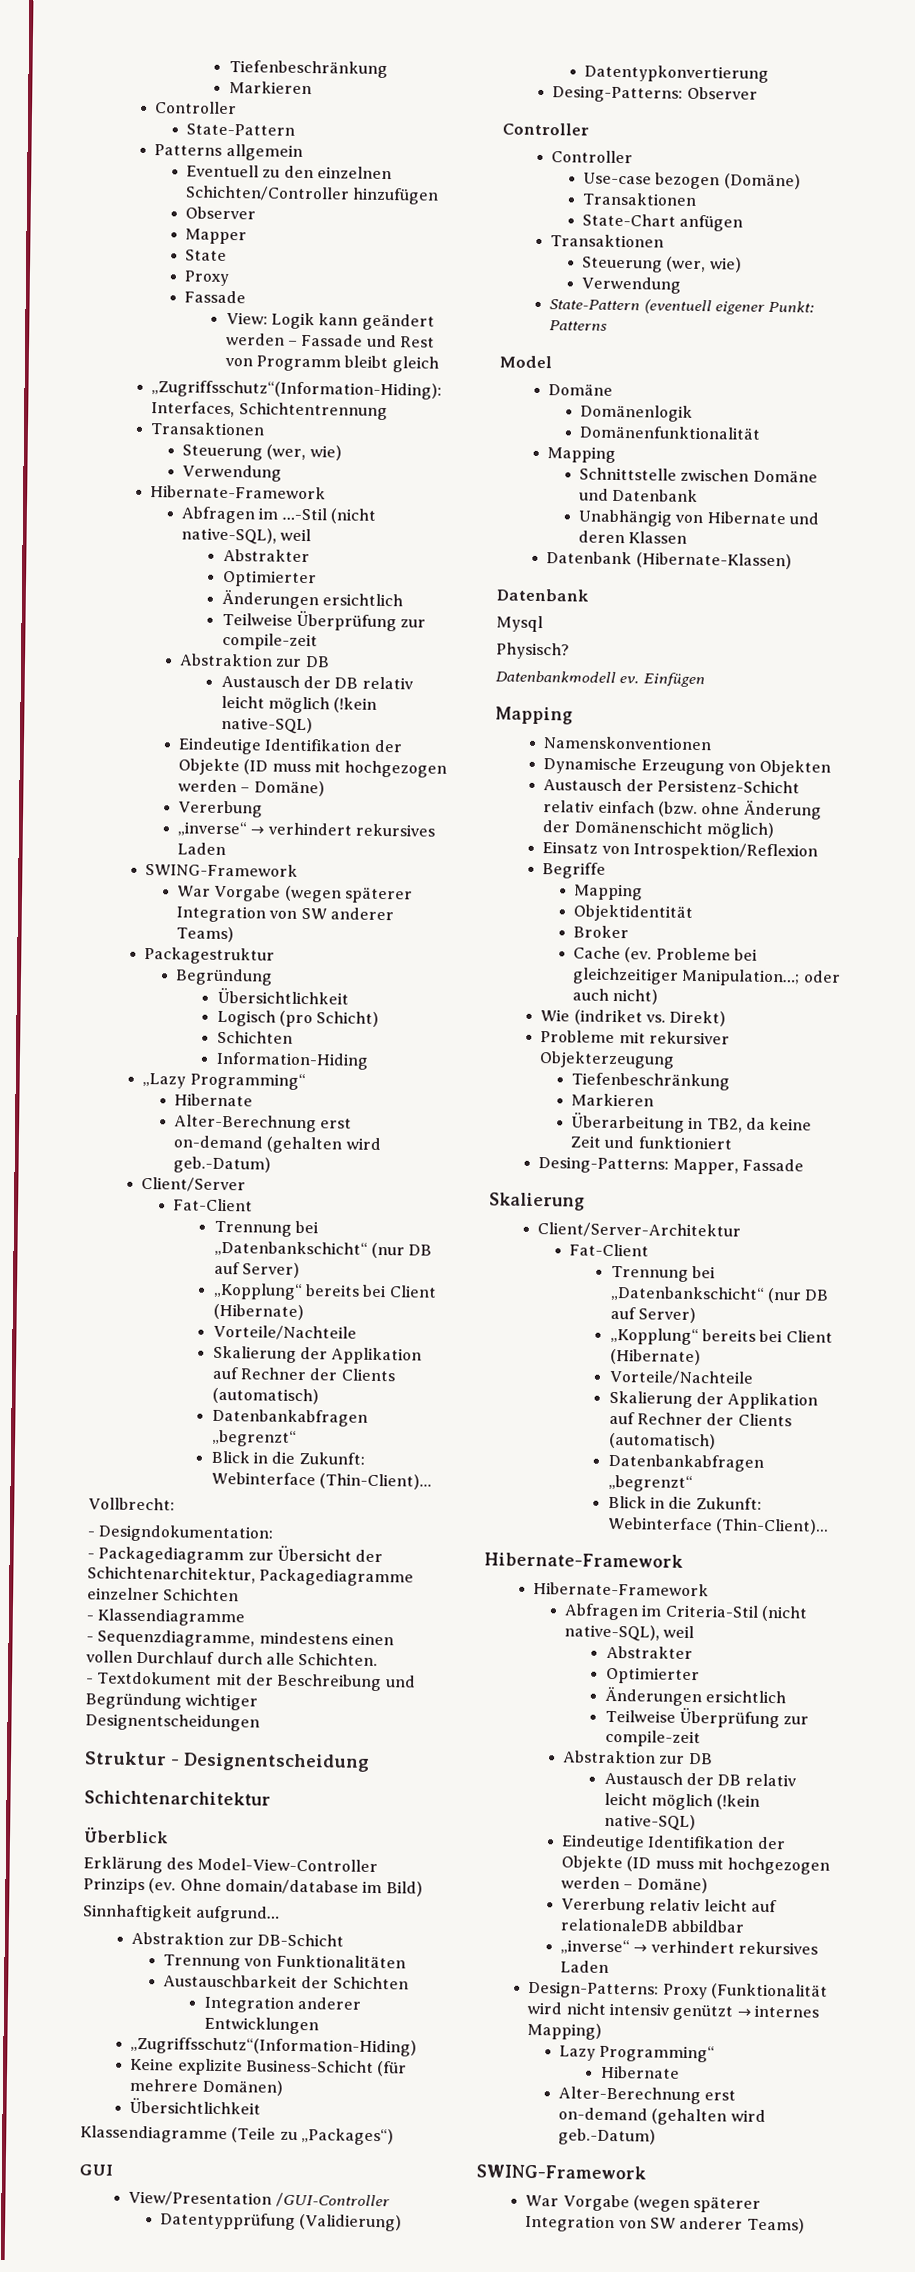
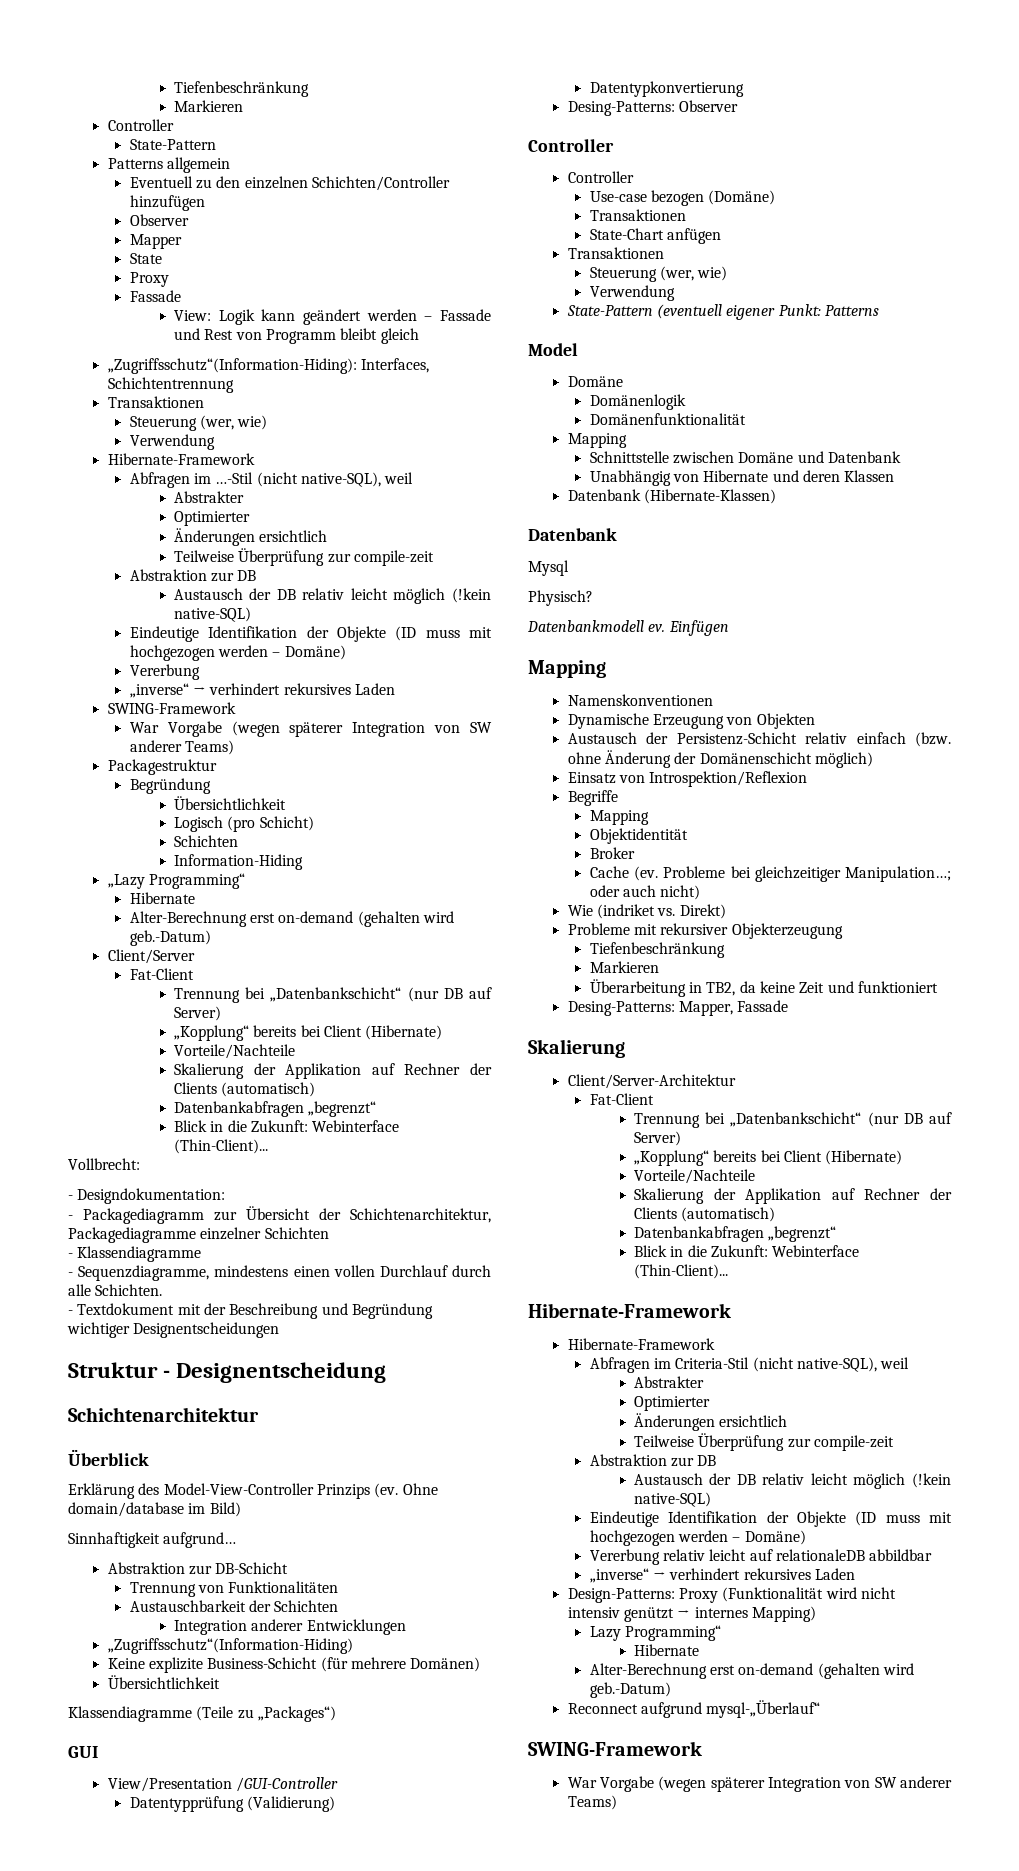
(657, 2137) none -> [567,1700,821,1718] // Reconnect aufgrund mysql-„Überlauf“

